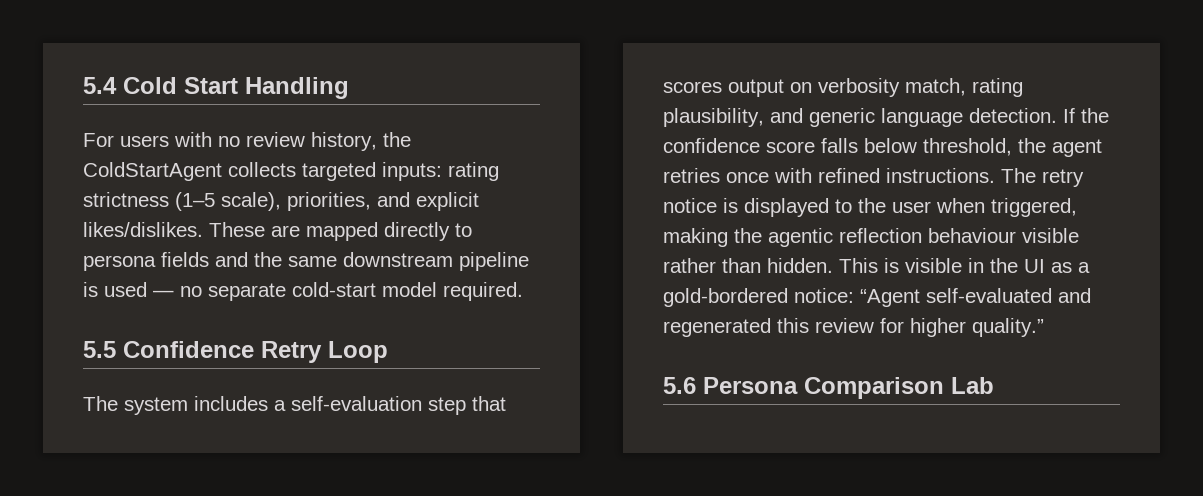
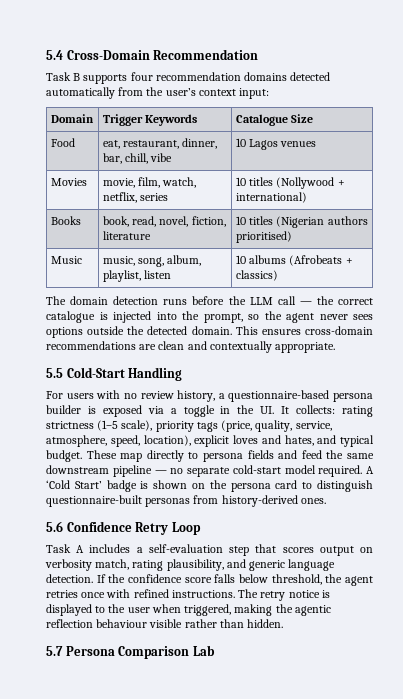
[123,77,238,94] Cold Start -> [66,49,259,60] [46,72,331,84] [46,87,270,99] [50,114,94,123] [102,114,198,126] [235,114,314,126] [50,138,75,147] [102,138,218,149] [102,153,173,164] [235,138,317,150] [50,178,87,186] [102,177,197,188] [102,192,169,203] [235,177,345,189] [235,192,307,203] [50,216,81,225] [102,216,226,227] [102,231,151,240] [235,216,368,228] [235,231,292,243] [50,256,82,264] [102,255,202,267] [102,270,172,282] [235,255,353,266] [235,270,278,281] [46,296,373,305] [46,311,373,323] [46,326,373,338] [46,341,336,353] [46,367,125,378] Cross-Domain Recommendation // Task B supports four recommendation domains detected automatically from the user’s context input: // Domain | Trigger Keywords | Catalogue Size // Food | eat, restaurant, dinner, bar, chill, vibe | 10 Lagos venues // Movies | movie, film, watch, netflix, series | 10 titles (Nollywood + international) // Books | book, read, novel, fiction, literature | 10 titles (Nigerian authors prioritised) // Music | music, song, album, playlist, listen | 10 albums (Afrobeats + classics) // The domain detection runs before the LLM call — the correct catalogue is injected into the prompt, so the agent never sees options outside the detected domain. This ensures cross-domain recommendations are clean and contextually appropriate. // 5.5 Cold-Start
[383,132,411,147] [83,162,499,181] [83,192,479,211] [83,222,378,241] the ColdStartAgent collects targeted inputs: rating strictness (1–5 scale), priorities, and explicit likes/dislikes. These are mapped -> [218,390,373,402] [46,405,373,417] [46,420,332,432] [46,435,374,447] [46,450,143,462] a questionnaire-based persona builder is exposed via a toggle in the UI. It collects: rating strictness (1–5 scale), priority tags (price, quality, service, atmosphere, speed, location), explicit loves and hates, and typical budget. These map
(248, 259) none -> [301,450,322,459] feed
[83,282,147,297] is used -> (152, 471) none
[83,341,116,358] // 5.5 -> [366,466,374,474] [46,480,374,492] [46,495,326,507] [46,521,63,532] A ‘Cold Start’ badge is shown on the persona card to distinguish questionnaire-built personas from history-derived ones. // 5.6
[83,396,188,415] The system -> [46,544,85,553] Task A
[839,258,1090,273] [663,288,1091,307] [663,318,1044,337] [663,377,696,394] This is visible in the UI as a gold-bordered notice: “Agent self-evaluated and regenerated this review for higher quality.” // 5.6 -> [46,646,63,656] // 5.7

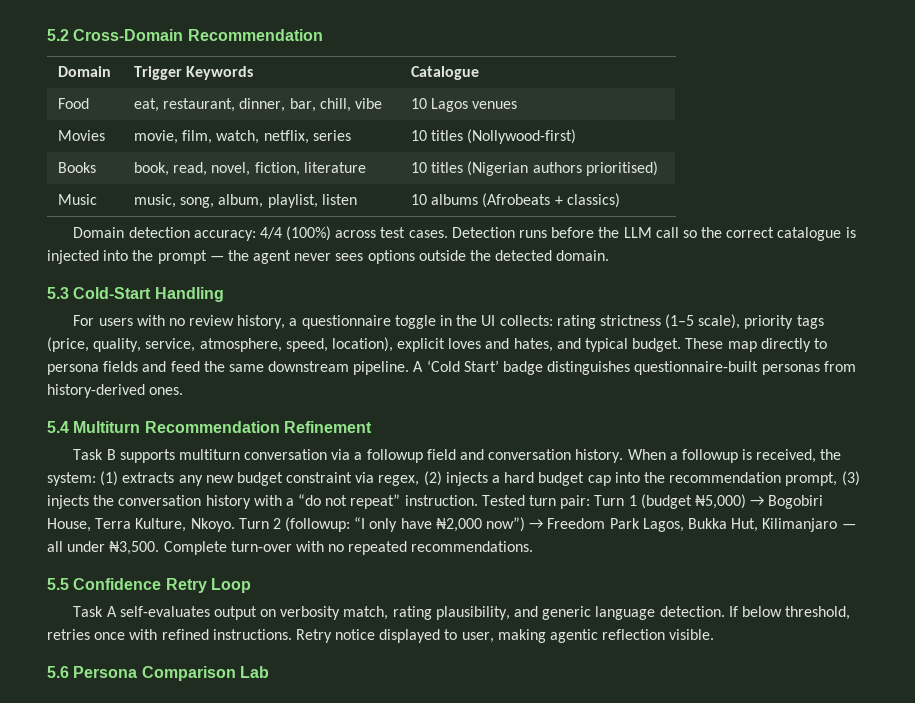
[46,50,63,60] 5.4 -> [47,29,69,41] 5.2
[46,72,331,84] [46,87,270,99] // Task B supports four recommendation domains detected automatically from the user’s context input: -> (323, 35) none
[291,114,314,123] Size -> (480, 73) none
[276,177,345,189] [235,192,307,203] (Nollywood + international) -> [467,129,577,144] (Nollywood-first)
[46,296,159,305] The domain detection -> [73,226,515,241] Domain detection accuracy: 4/4 (100%) across test cases. Detection
[299,301,312,305] — -> [682,230,697,238] so
[203,313,259,323] prompt, so -> [157,250,224,264] prompt —
[235,326,373,335] [46,341,336,353] [46,368,63,378] This ensures cross-domain recommendations are clean and contextually appropriate. // 5.5 -> [47,287,69,299] // 5.3
[228,390,373,402] [46,405,177,417] questionnaire-based persona builder is exposed via a -> [301,315,391,329] questionnaire
[260,406,290,414] UI. It -> [481,315,496,326] UI
[112,465,374,477] [46,480,374,492] pipeline — no separate cold-start model required. A ‘Cold Start’ badge is shown on the persona card to distinguish -> [353,360,631,375] pipeline. A ‘Cold Start’ badge distinguishes
[46,521,63,532] 5.6 -> [47,421,372,433] [73,449,842,463] [47,471,860,486] [47,494,824,509] [47,517,856,532] [47,541,534,555] [47,578,69,590] 5.4 Multiturn Recommendation Refinement // Task B supports multiturn conversation via a followup field and conversation history. When a followup is received, the system: (1) extracts any new budget constraint via regex, (2) injects a hard budget cap into the recommendation prompt, (3) injects the conversation history with a “do not repeat” instruction. Tested turn pair: Turn 1 (budget ₦5,000) → Bogobiri House, Terra Kulture, Nkoyo. Turn 2 (followup: “I only have ₦2,000 now”) → Freedom Park Lagos, Bukka Hut, Kilimanjaro — all under ₦3,500. Complete turn-over with no repeated recommendations. // 5.5
[89,544,314,556] includes a self-evaluation step that scores -> [119,606,210,617] self-evaluates
[108,574,373,586] the confidence score falls below threshold, the agent -> [741,606,851,620] below threshold,
[238,589,330,601] [46,604,331,616] [46,619,284,628] [46,646,63,656] The retry notice is displayed to the user when triggered, making the agentic reflection behaviour visible rather than hidden. // 5.7 -> [295,629,715,643] [47,666,69,678] Retry notice displayed to user, making agentic reflection visible. // 5.6

